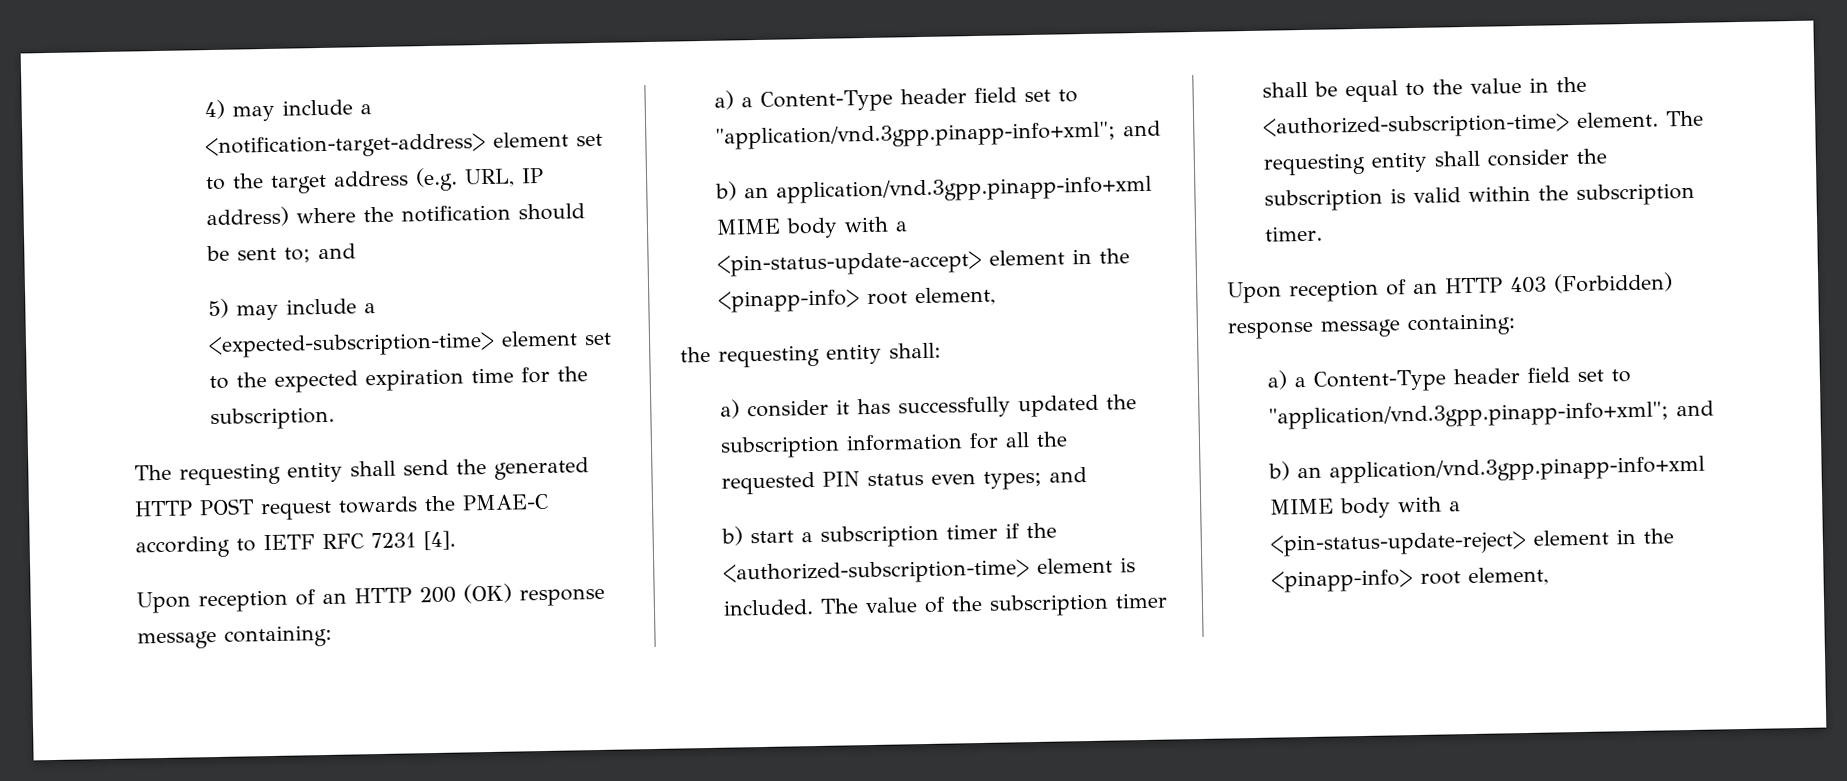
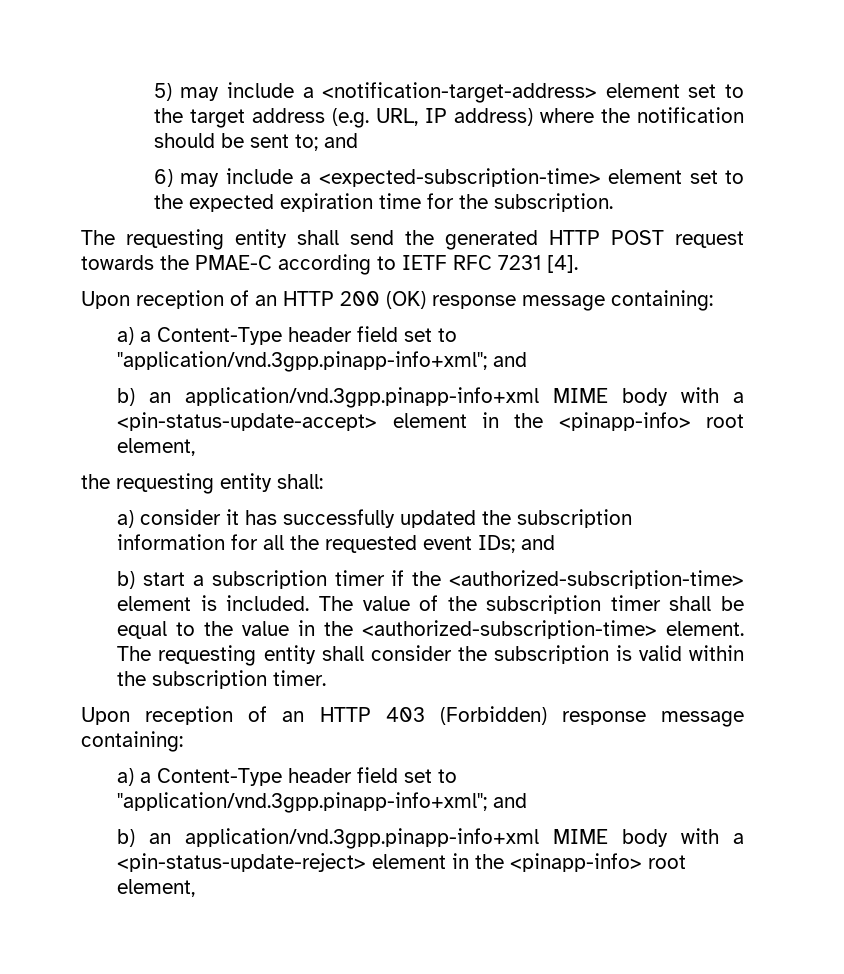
[204,99,226,120] 4) -> [153,83,172,101] 5)
[208,298,230,319] 5) -> [153,169,173,187] 6)
[821,470,1042,490] PIN status even types; -> [423,535,516,553] event IDs;

